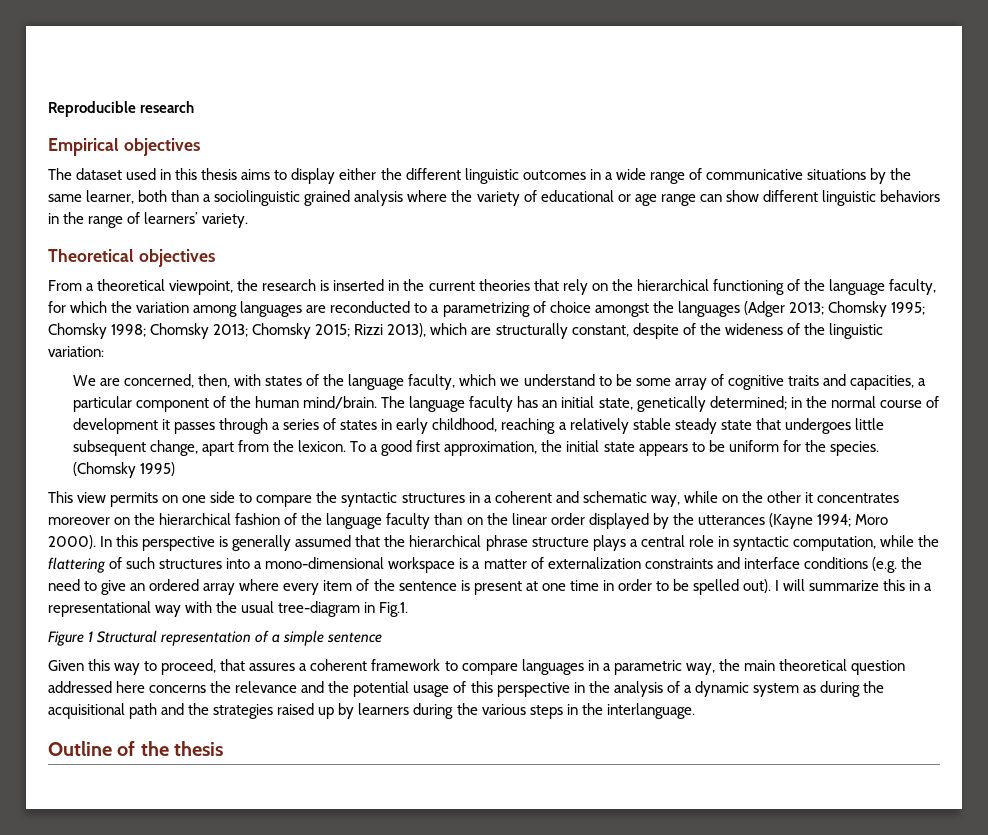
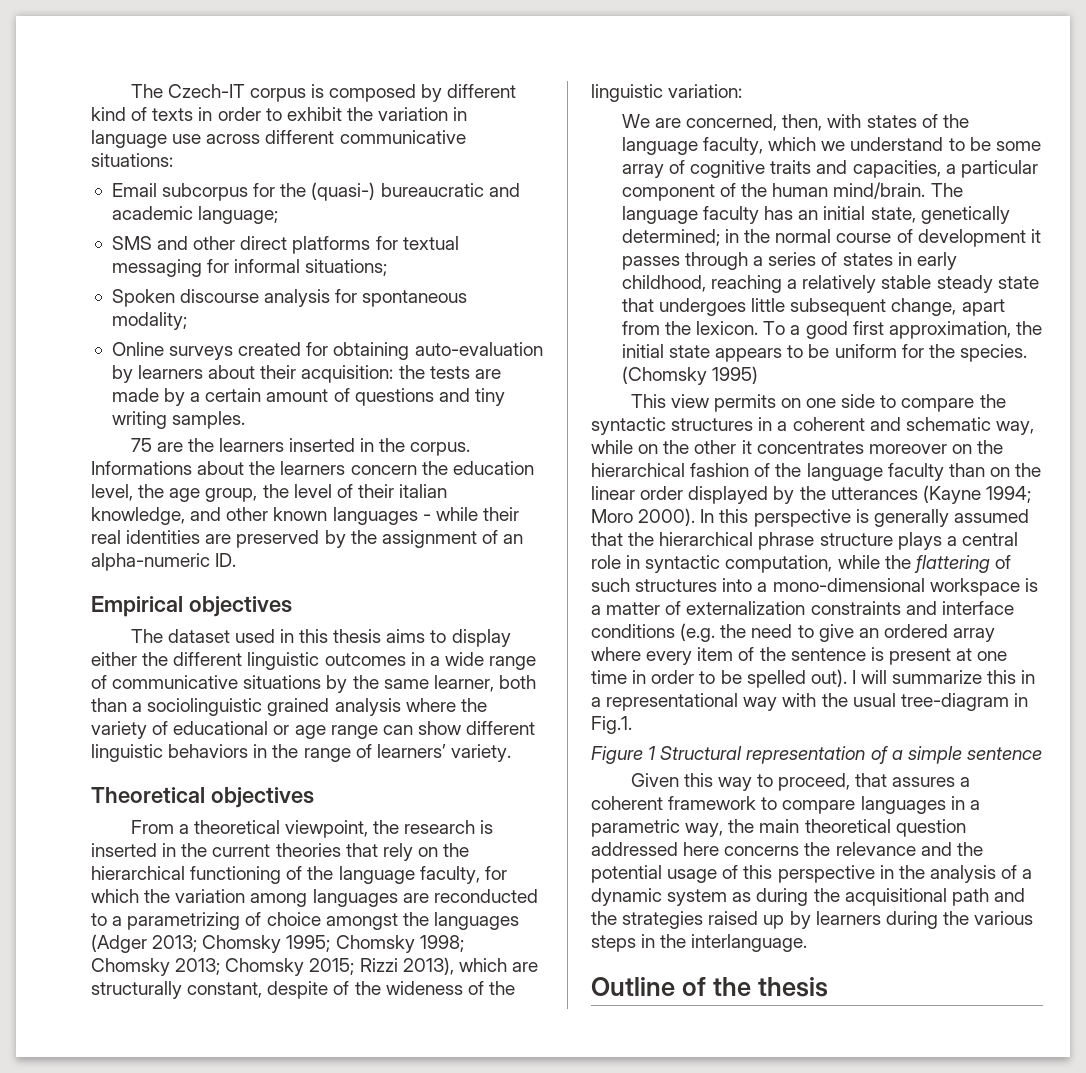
[48,101,195,117] Reproducible research -> [130,84,517,102] [91,107,468,121] [91,130,466,148] [91,153,173,167] [111,182,520,201] [111,206,279,224] [111,236,459,254] [111,259,388,277] [111,289,468,307] [111,312,187,330] [111,342,543,360] [111,365,501,383] [111,388,505,406] [111,411,246,429] [130,438,471,456] [91,461,534,475] [91,484,448,502] [91,507,519,525] [91,530,524,548] [91,553,237,571] The Czech-IT corpus is composed by different kind of texts in order to exhibit the variation in language use across different communicative situations: // Email subcorpus for the (quasi-) bureaucratic and academic language; // SMS and other direct platforms for textual messaging for informal situations; // Spoken discourse analysis for spontaneous modality; // Online surveys created for obtaining auto-evaluation by learners about their acquisition: the tests are made by a certain amount of questions and tiny writing samples. // 75 are the learners inserted in the corpus. Informations about the learners concern the education level, the age group, the level of their italian knowledge, and other known languages - while their real identities are preserved by the assignment of an alpha-numeric ID.

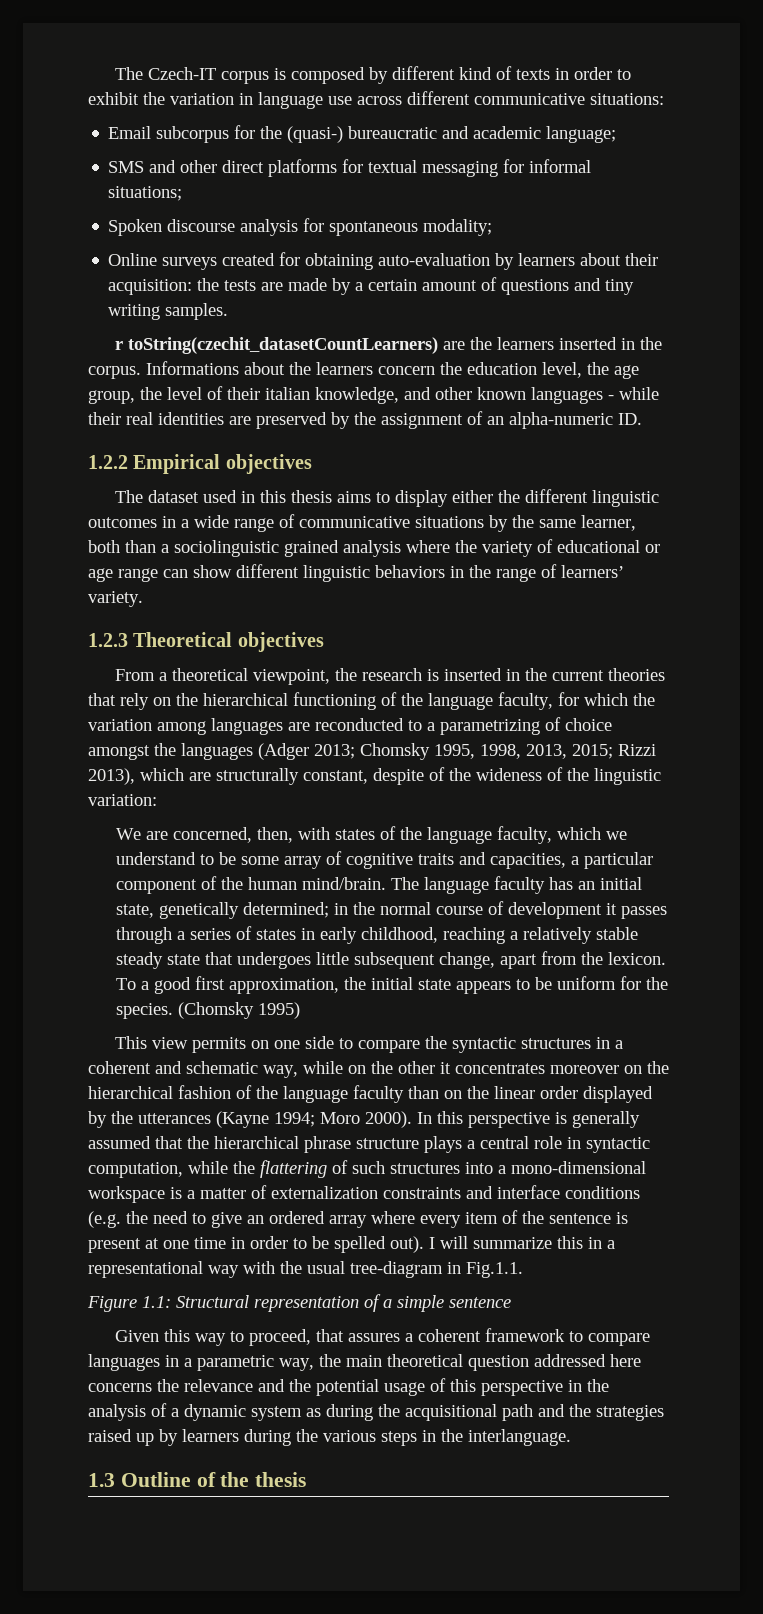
[130,438,152,452] 75 -> [115,337,439,354] r toString(czechit_datasetCountLearners)
(237, 560) none -> [88,455,128,469] 1.2.2
(511, 753) none -> [88,633,128,647] 1.2.3
[286,935,464,953] [91,958,305,976] 1995; Chomsky 1998; Chomsky 2013; Chomsky -> [434,744,567,759] 1995, 1998, 2013,
[591,716,632,734] Fig.1. -> [466,1262,523,1278] Fig.1.1.
[648,746,656,760] 1 -> [142,1296,171,1308] 1.1:
(808, 943) none -> [88,1473,115,1487] 1.3

